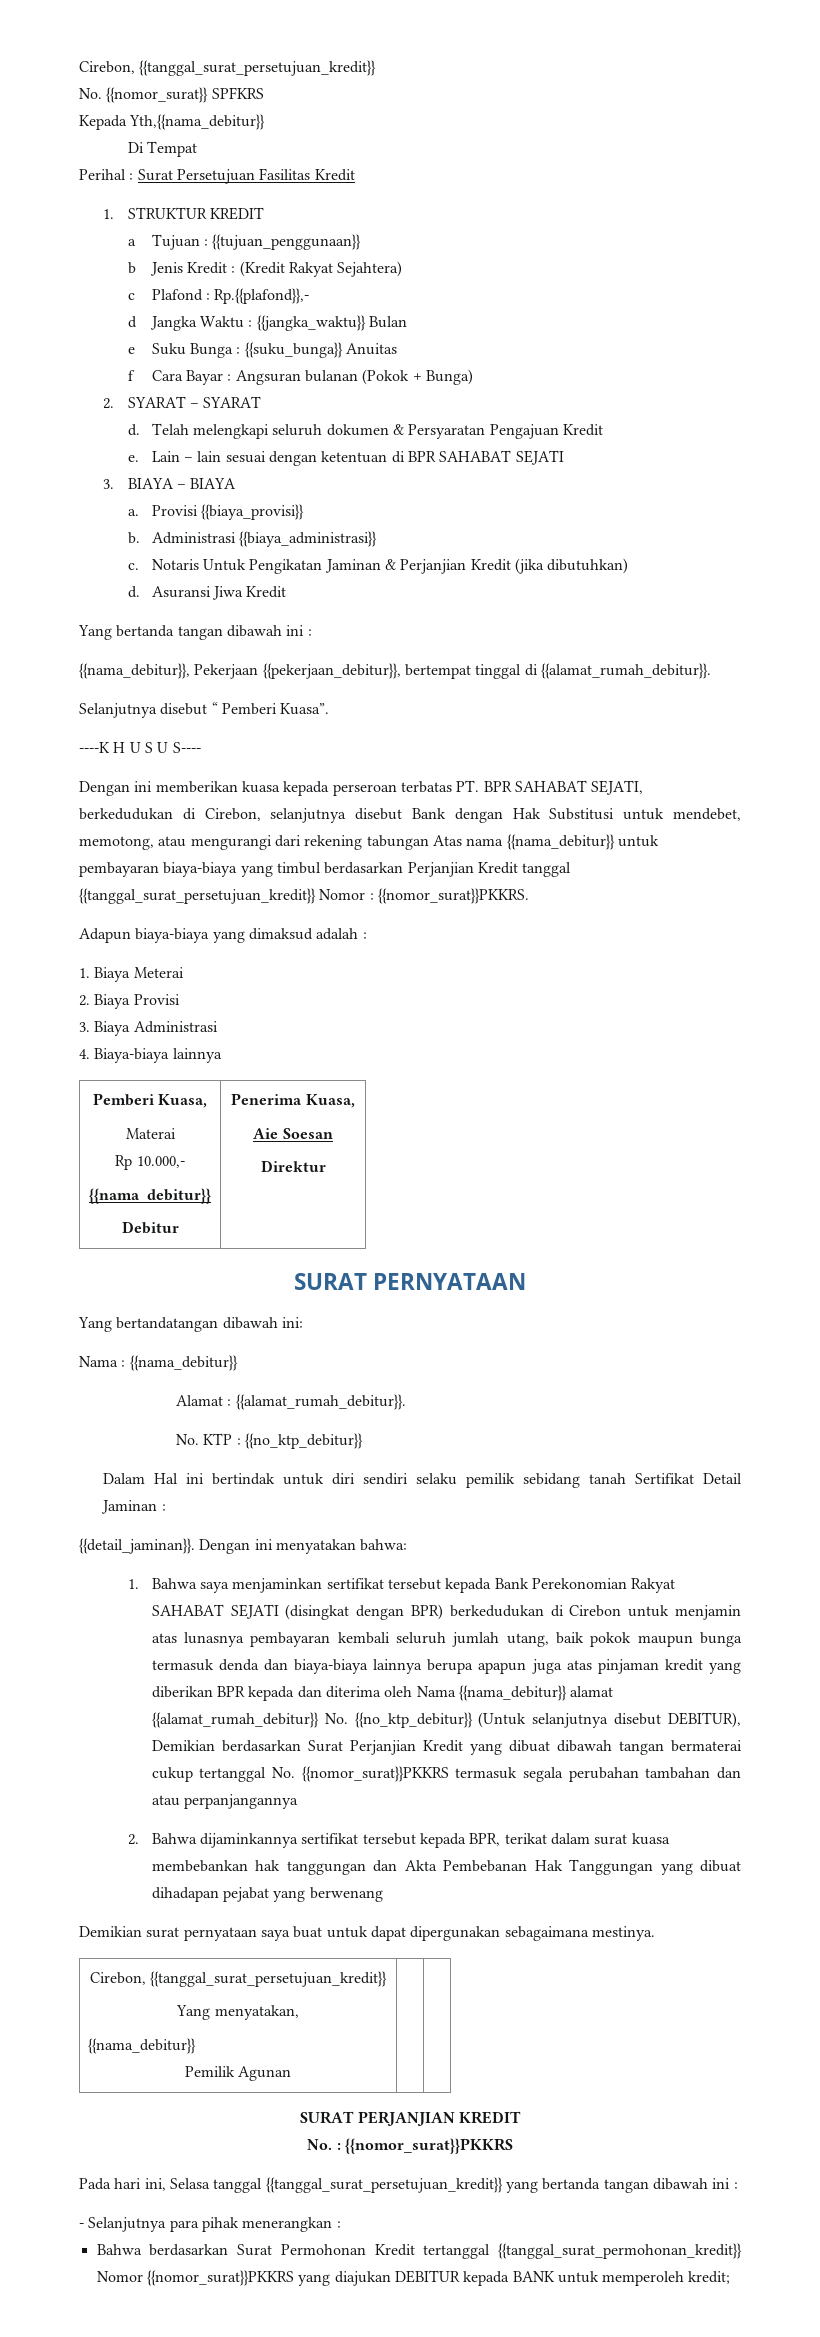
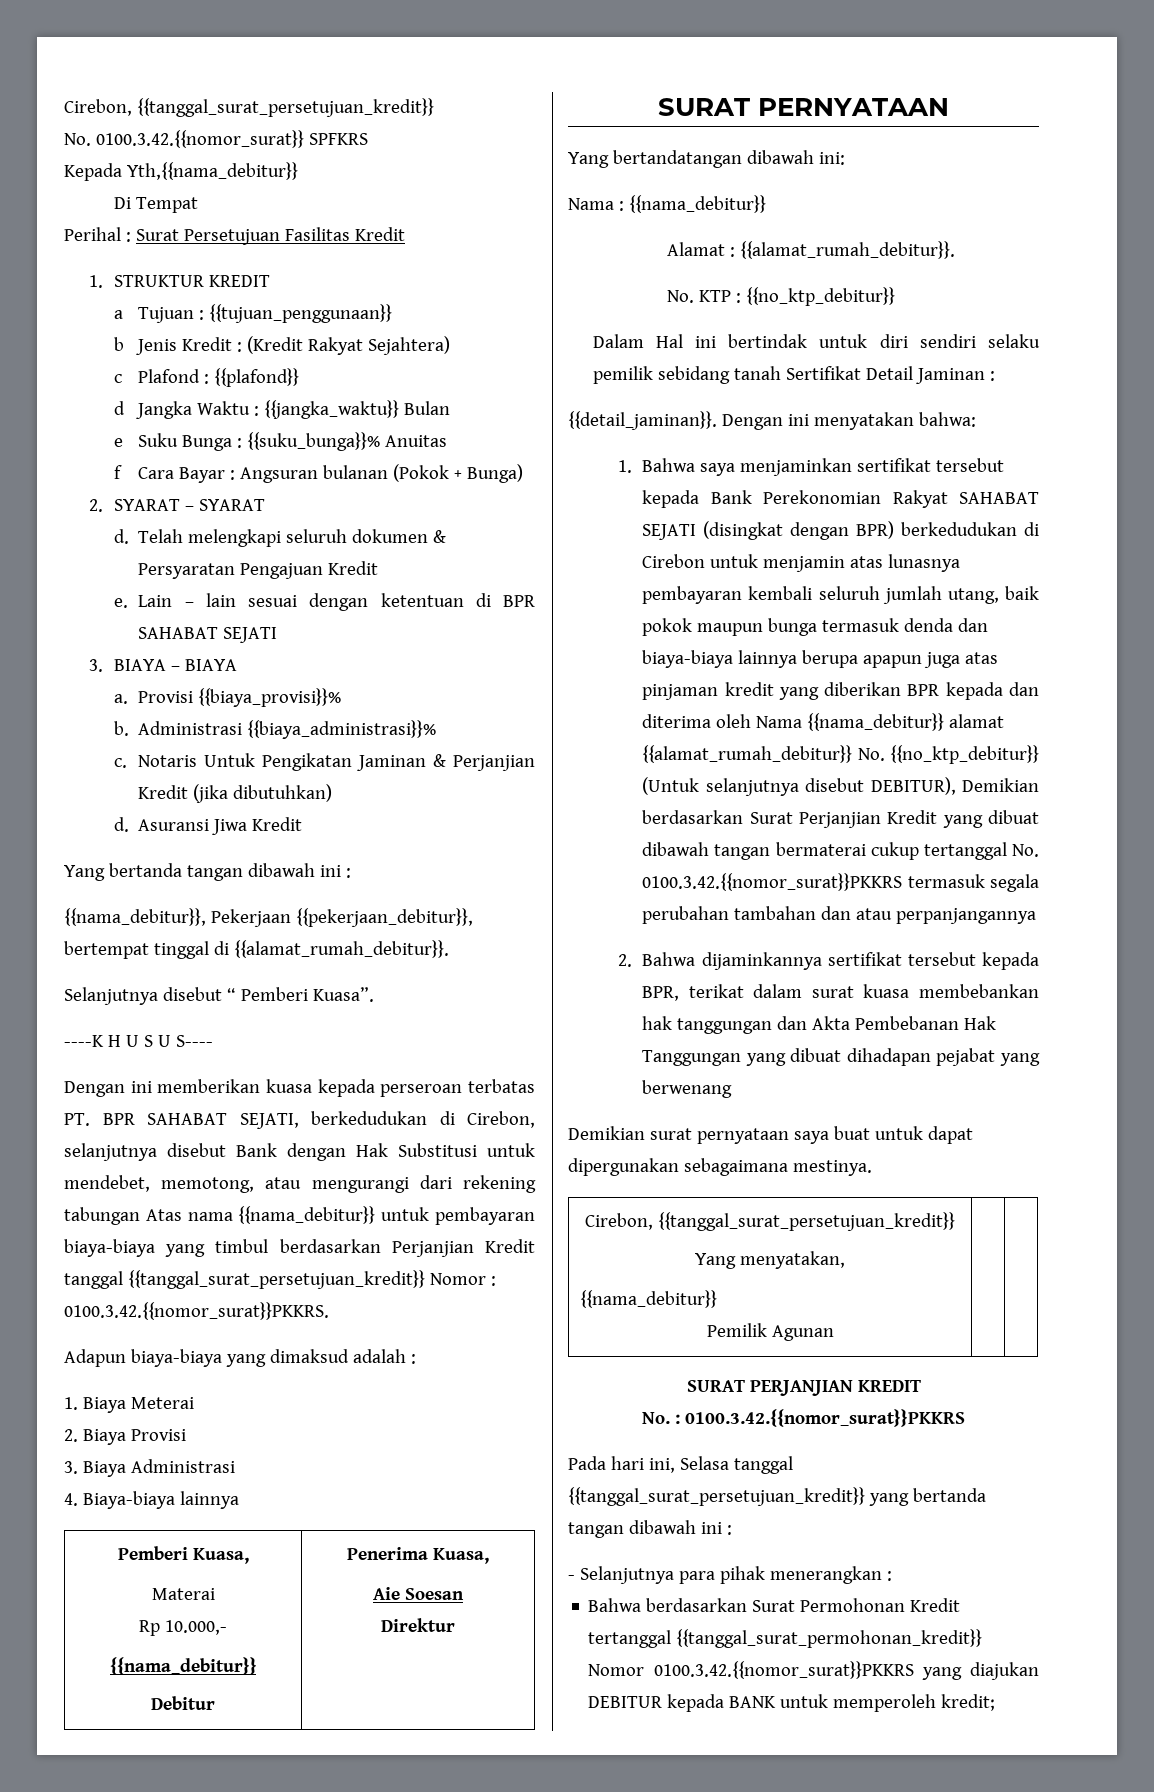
[106,87,209,103] {{nomor_surat}} -> [95,130,304,148] 0100.3.42.{{nomor_surat}}
[214,288,310,304] Rp.{{plafond}},- -> [214,368,300,387] {{plafond}}
[244,342,343,358] {{suku_bunga}} -> [247,432,381,451] {{suku_bunga}}%
[201,504,305,520] {{biaya_provisi}} -> [198,688,342,707] {{biaya_provisi}}%
[239,531,378,547] {{biaya_administrasi}} -> [247,720,437,739] {{biaya_administrasi}}%
[377,888,529,904] {{nomor_surat}}PKKRS. -> [64,1302,329,1320] 0100.3.42.{{nomor_surat}}PKKRS.
[301,1766,449,1782] {{nomor_surat}}PKKRS -> [642,873,903,891] 0100.3.42.{{nomor_surat}}PKKRS
[344,2138,513,2154] {{nomor_surat}}PKKRS -> [684,1409,965,1427] 0100.3.42.{{nomor_surat}}PKKRS
[146,2270,294,2286] {{nomor_surat}}PKKRS -> [653,1661,914,1679] 0100.3.42.{{nomor_surat}}PKKRS

